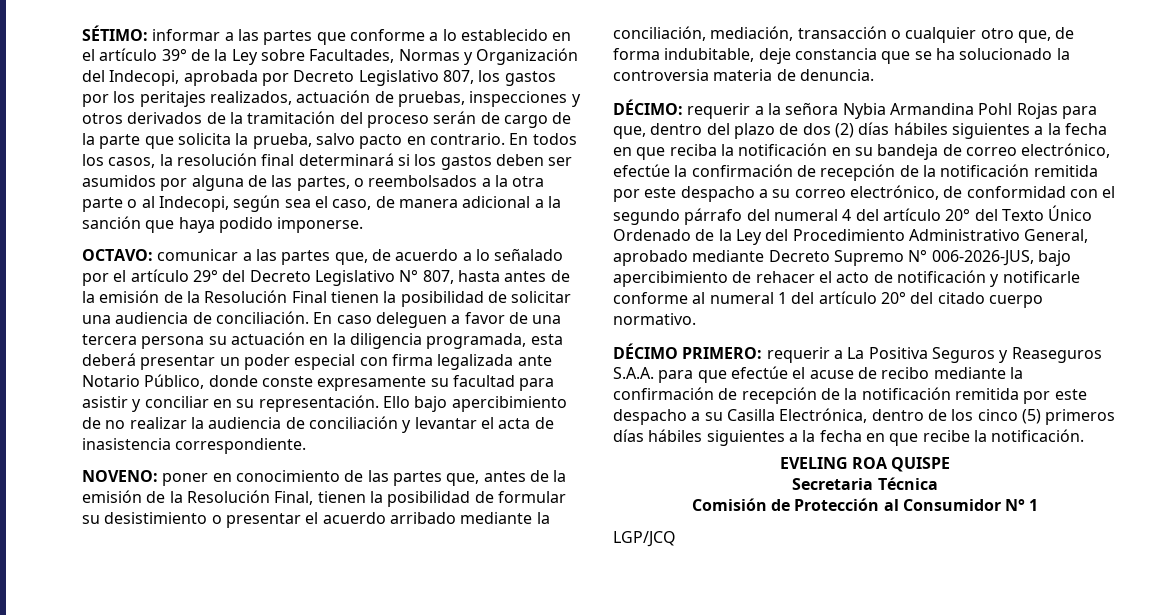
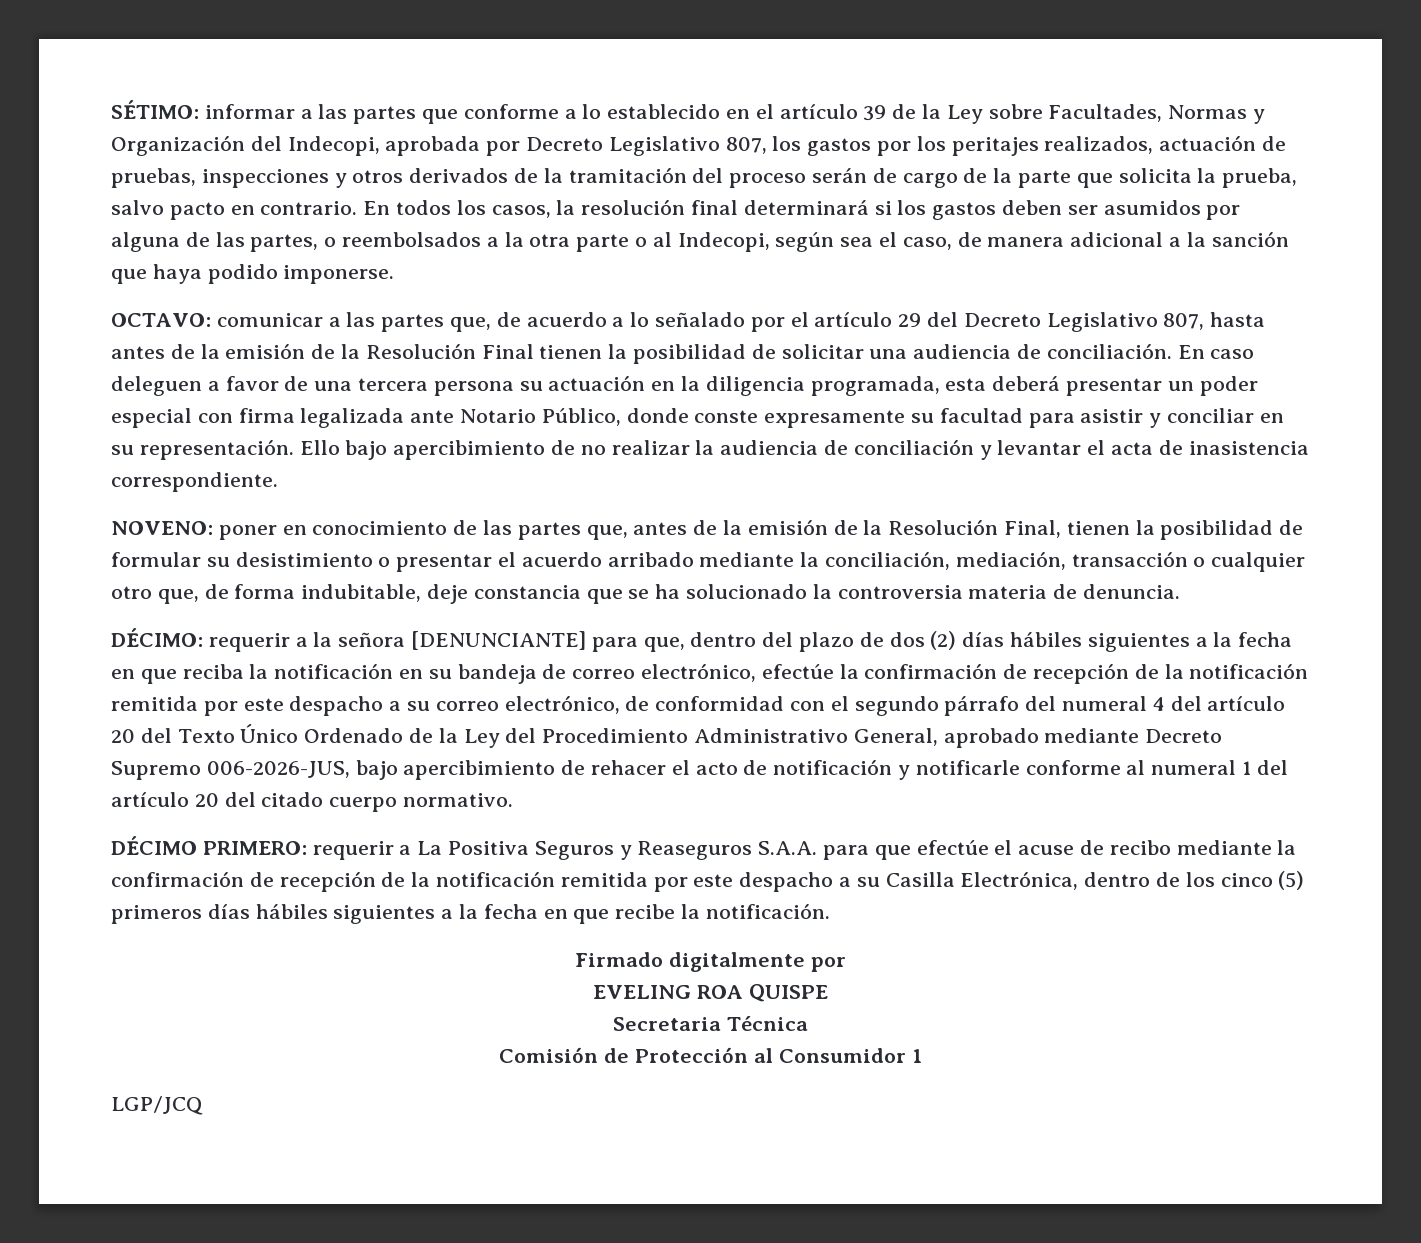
[161,48,187,61] 39° -> [863,105,887,121] 39
[192,269,218,282] 29° -> [898,313,922,327] 29
[399,269,419,282] N° -> (1158, 322) none
[842,103,1058,119] Nybia Armandina Pohl Rojas -> [411,631,587,650] [DENUNCIANTE]
[945,208,971,221] 20° -> [111,729,135,743] 20
[908,249,928,262] N° -> (201, 770) none
[880,291,906,304] 20° -> [194,793,219,807] 20
(1085, 435) none -> [575,952,846,972] // Firmado digitalmente por
[1005,499,1026,511] N° -> (906, 1055) none

